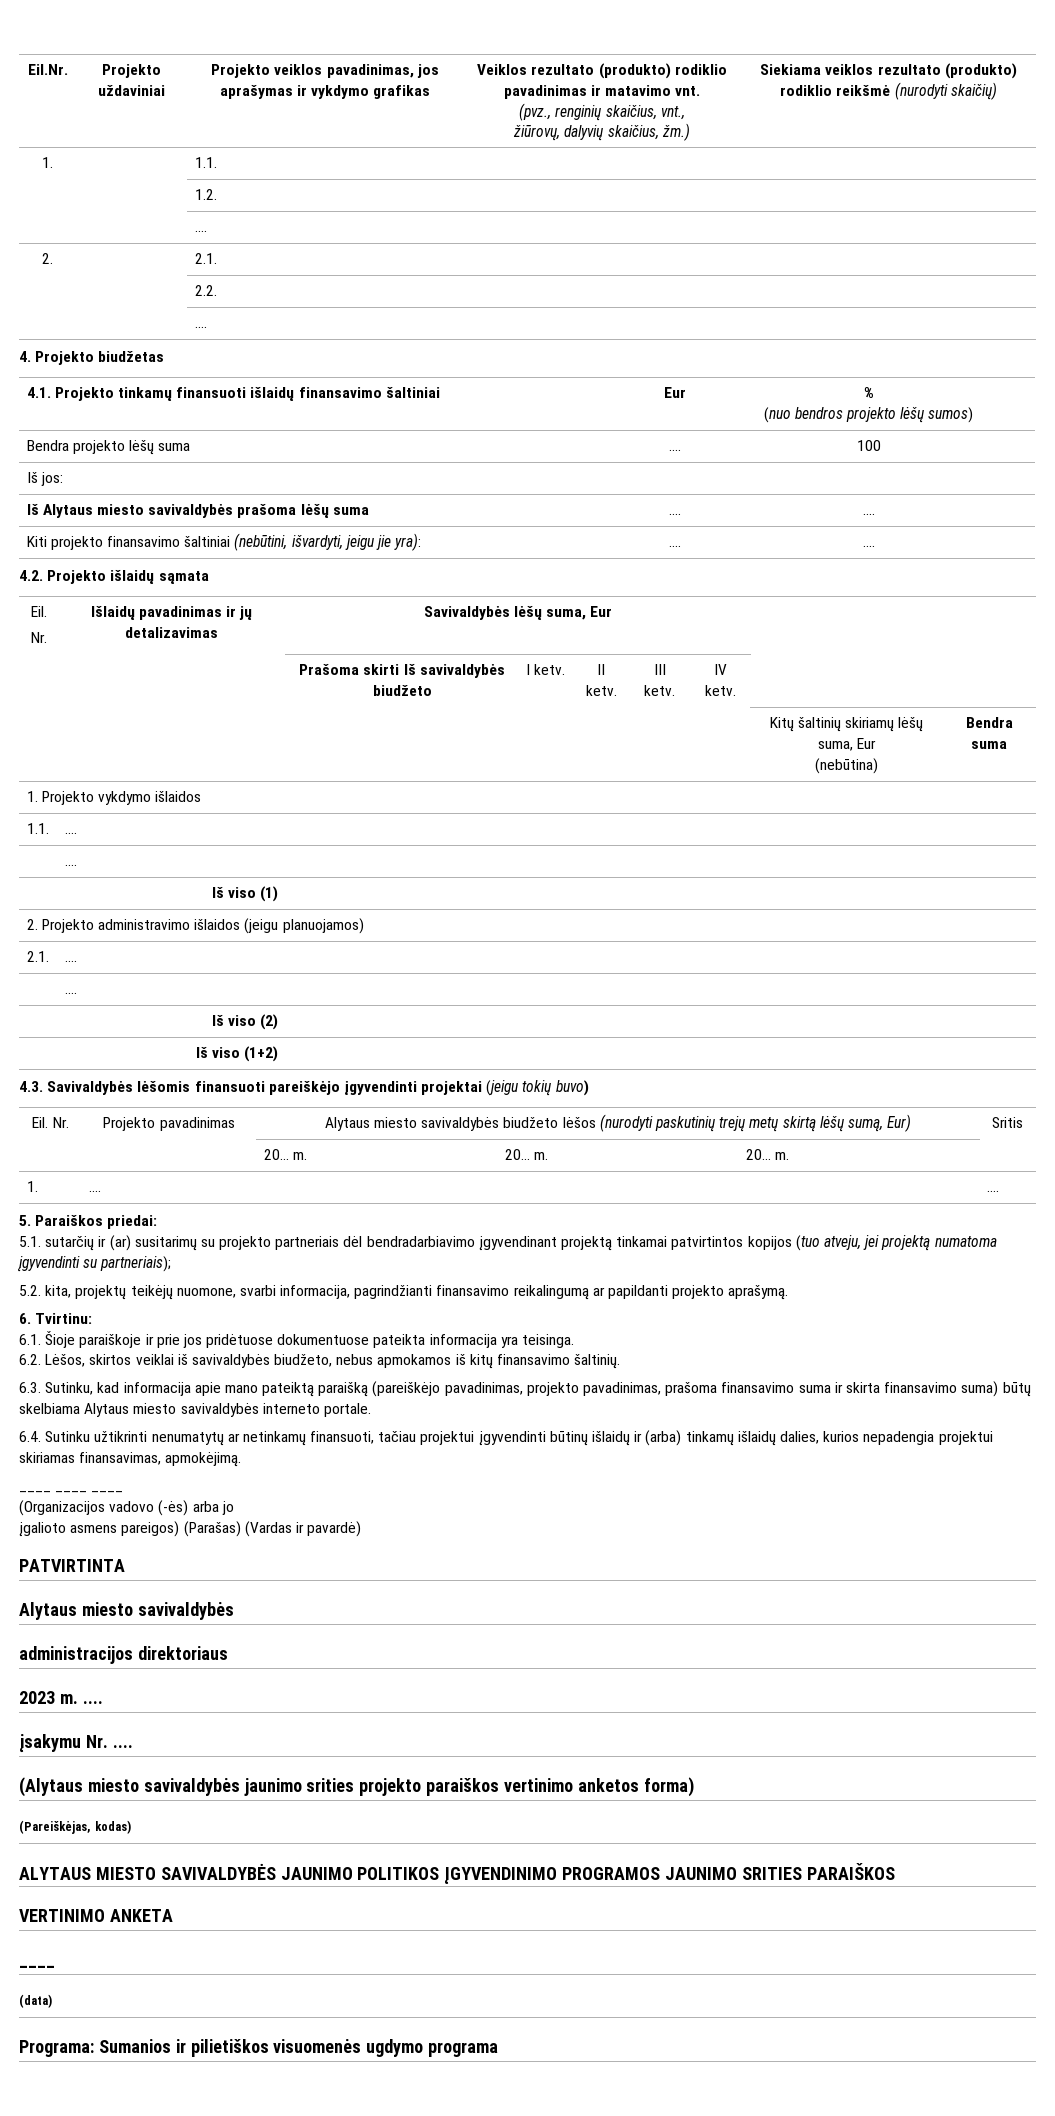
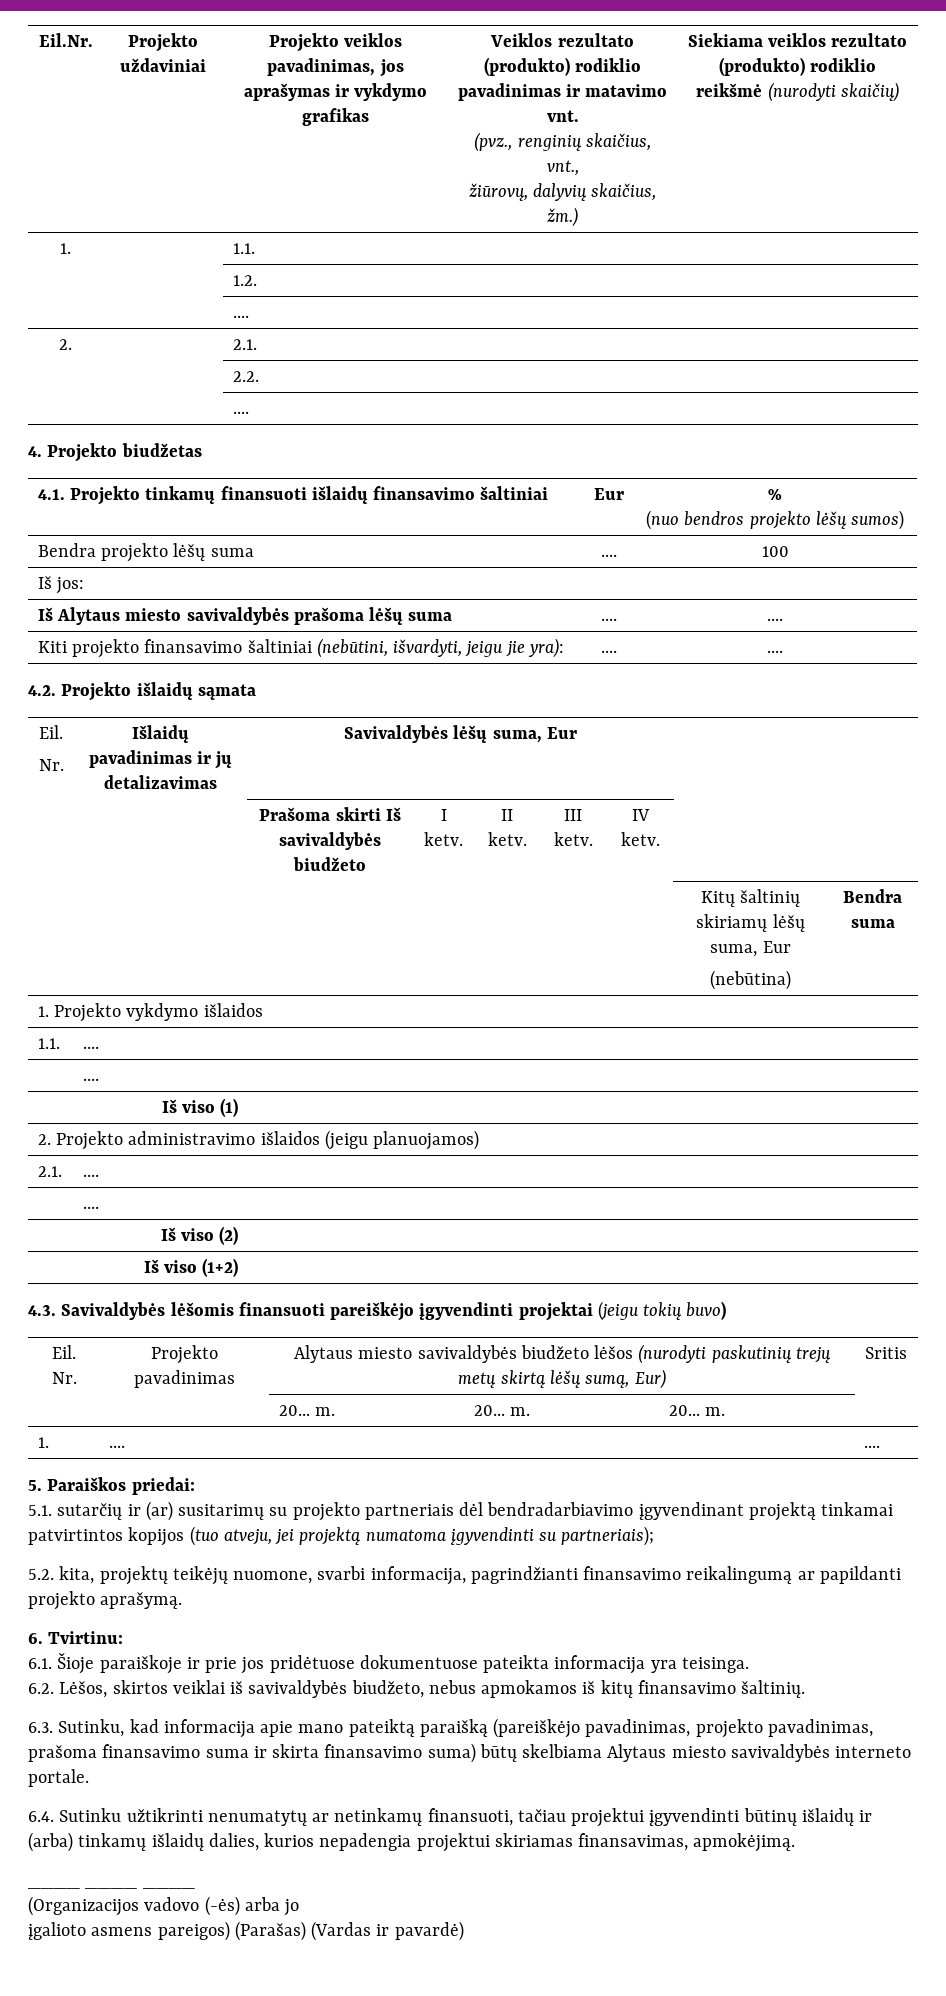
[19,1559,125,1572] [19,1602,234,1620] [19,1646,228,1664] [19,1691,103,1704] [19,1734,133,1753] [19,1777,694,1797] [19,1820,131,1834] [19,1863,895,1884] [19,1909,173,1922] [19,1965,55,1968] [19,1994,52,2008] [19,2039,499,2057] // PATVIRTINTA // Alytaus miesto savivaldybės // administracijos direktoriaus // 2023 m. .... // įsakymu Nr. .... // (Alytaus miesto savivaldybės jaunimo srities projekto paraiškos vertinimo anketos forma) // (Pareiškėjas, kodas) // ALYTAUS MIESTO SAVIVALDYBĖS JAUNIMO POLITIKOS ĮGYVENDINIMO PROGRAMOS JAUNIMO SRITIES PARAIŠKOS // VERTINIMO ANKETA // ____ // (data) // Programa: Sumanios ir pilietiškos visuomenės ugdymo programa -> (464, 1931) none

